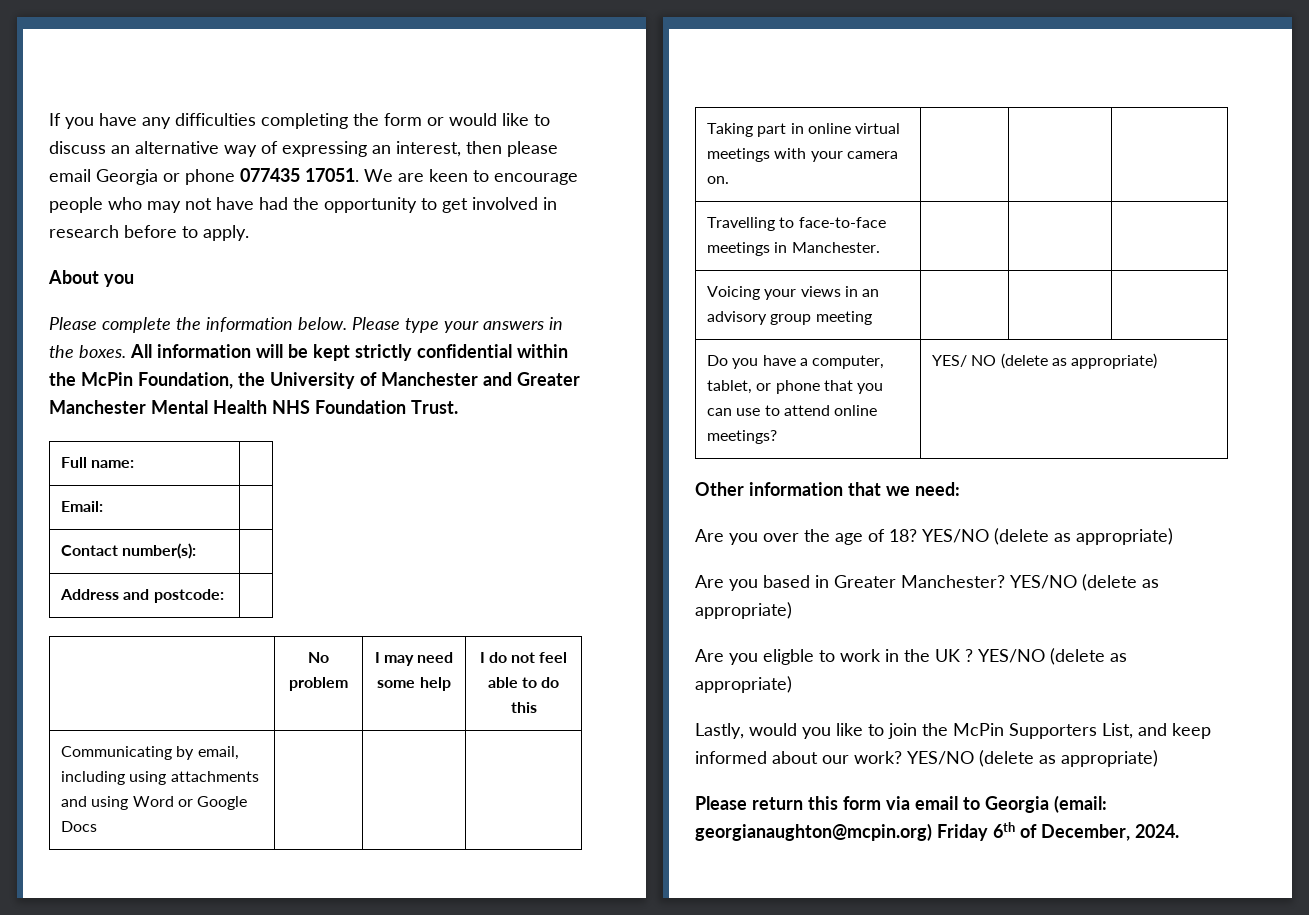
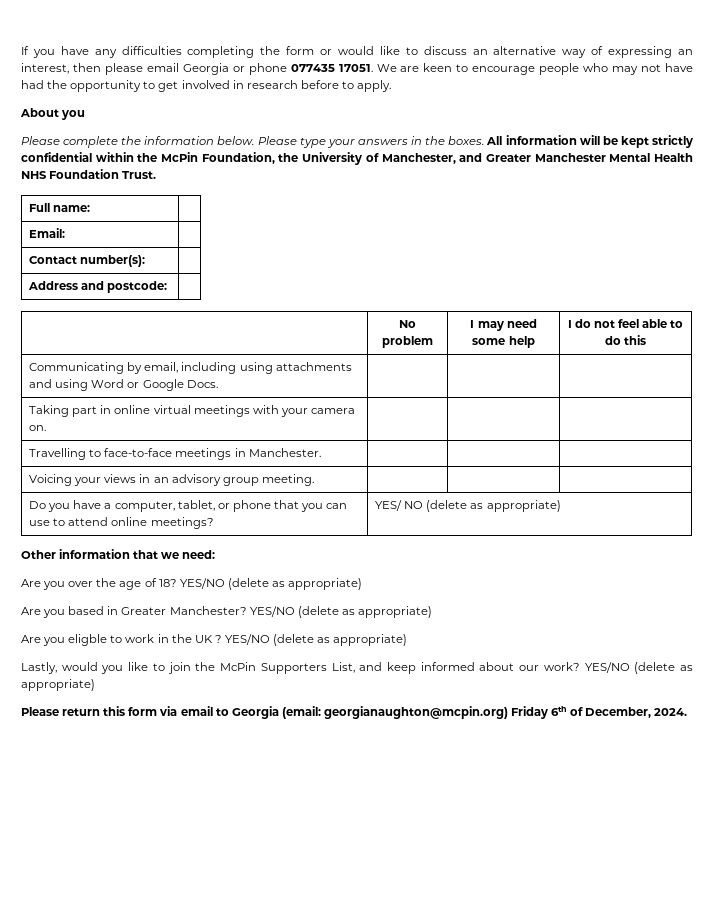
[381,372,478,386] Manchester -> [381,153,456,164] Manchester,
[61,821,98,832] Docs -> [186,380,218,388] Docs.
[815,311,872,325] meeting -> [261,474,314,486] meeting.

